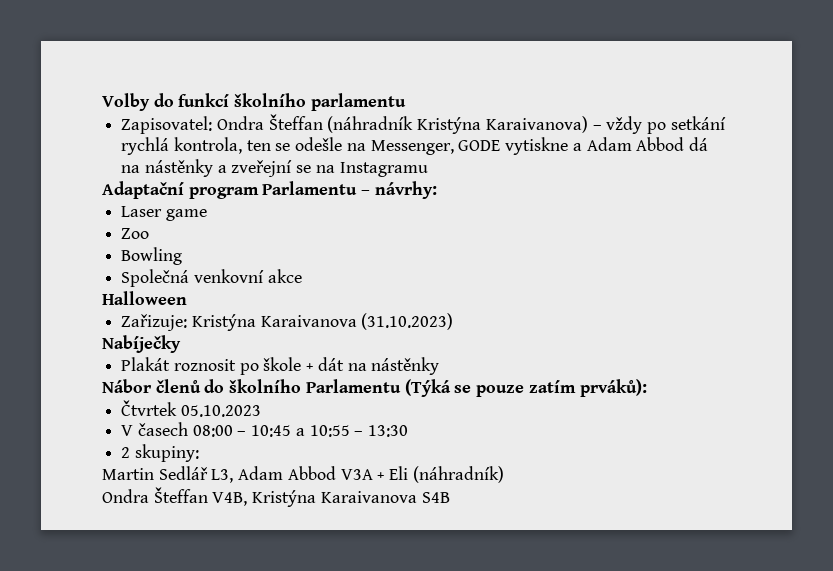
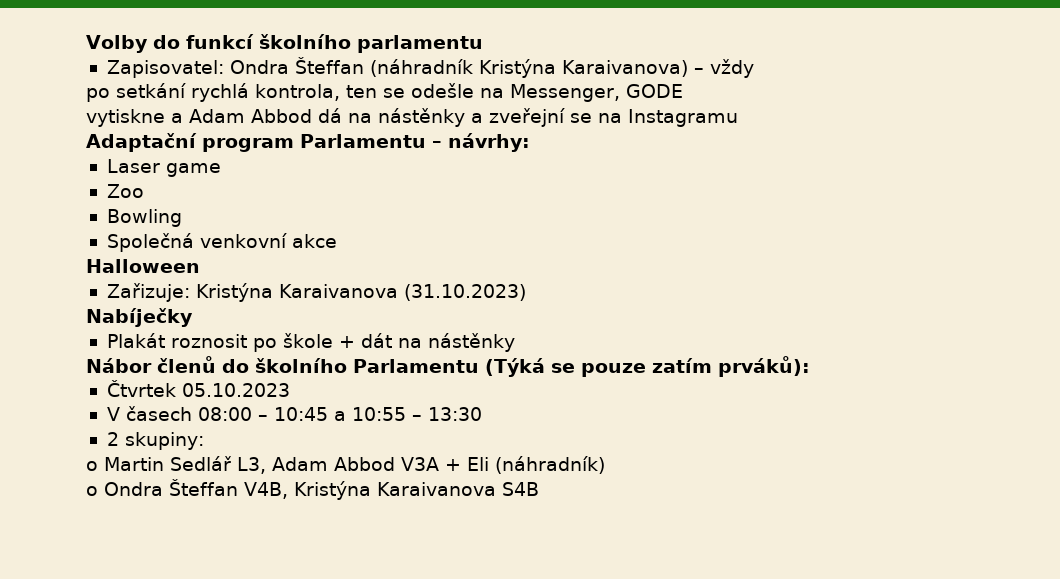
(643, 125) none -> (754, 68) //
(501, 145) none -> (683, 91) //
(199, 453) none -> [86,461,98,471] o
(504, 474) none -> [86,486,98,496] o

